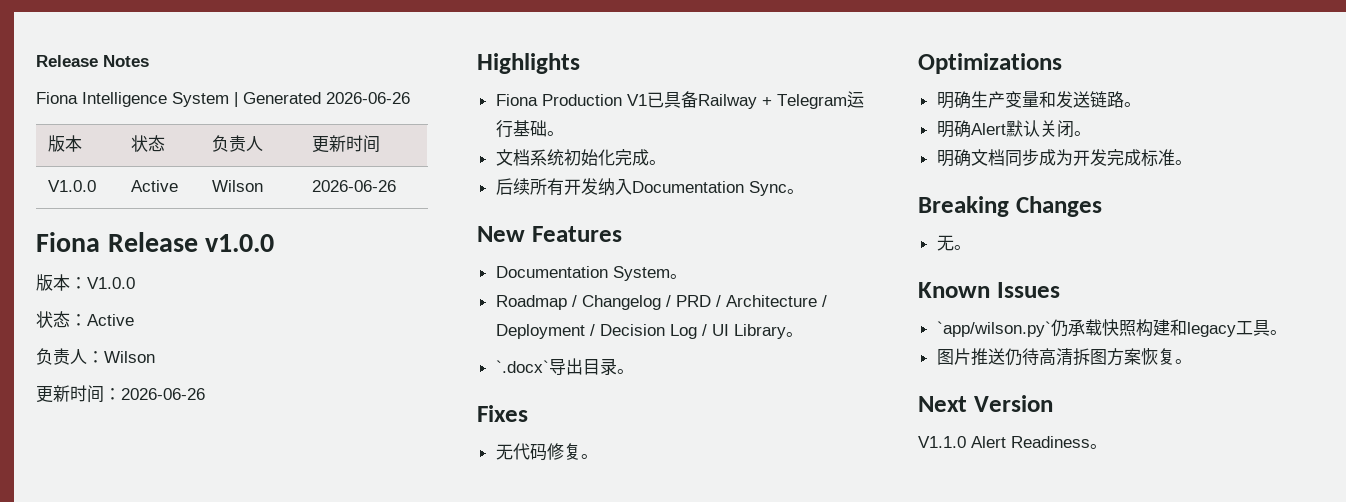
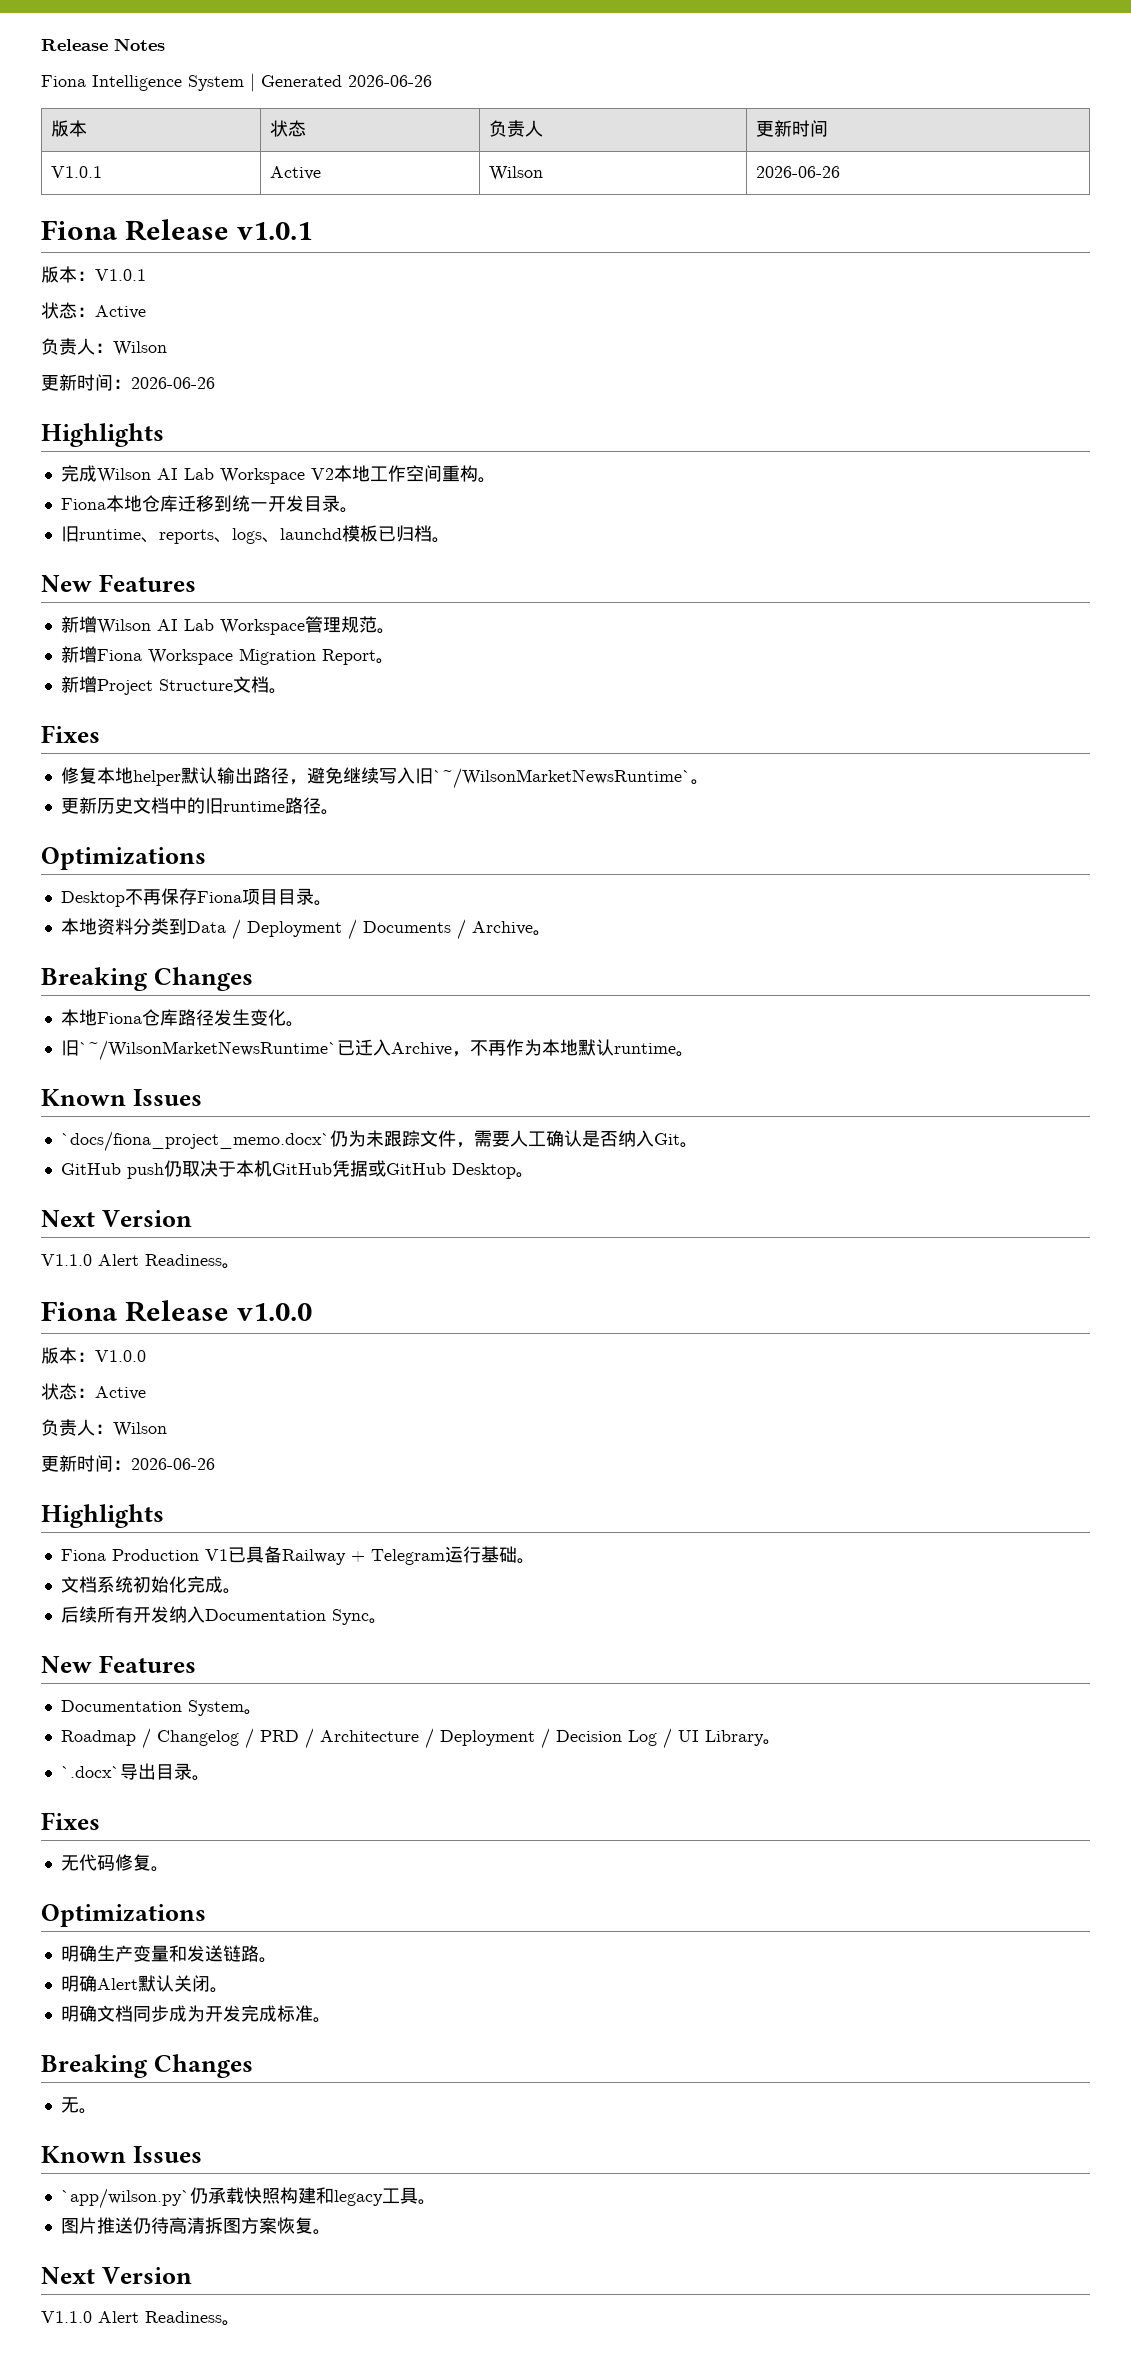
[48,180,97,192] V1.0.0 -> [50,166,102,178] V1.0.1
(397, 186) none -> [41,219,313,241] [41,266,146,283] [41,302,146,319] [41,338,167,356] [41,374,215,391] [41,423,164,447] [60,465,496,484] [60,495,358,513] [60,525,450,544] [41,574,196,592] [60,616,395,635] [60,646,394,665] [60,676,287,695] [41,725,100,743] [60,767,709,789] [60,797,339,815] [41,847,206,870] [60,888,332,907] [60,918,551,940] [41,967,253,991] [60,1009,304,1027] [60,1039,694,1061] [41,1089,202,1106] [60,1130,698,1152] [60,1160,534,1179] [41,1210,192,1227] [41,1254,240,1269] // Fiona Release v1.0.1 // 版本：V1.0.1 // 状态：Active // 负责人：Wilson // 更新时间：2026-06-26 // Highlights // 完成Wilson AI Lab Workspace V2本地工作空间重构。 // Fiona本地仓库迁移到统一开发目录。 // 旧runtime、reports、logs、launchd模板已归档。 // New Features // 新增Wilson AI Lab Workspace管理规范。 // 新增Fiona Workspace Migration Report。 // 新增Project Structure文档。 // Fixes // 修复本地helper默认输出路径，避免继续写入旧`~/WilsonMarketNewsRuntime`。 // 更新历史文档中的旧runtime路径。 // Optimizations // Desktop不再保存Fiona项目目录。 // 本地资料分类到Data / Deployment / Documents / Archive。 // Breaking Changes // 本地Fiona仓库路径发生变化。 // 旧`~/WilsonMarketNewsRuntime`已迁入Archive，不再作为本地默认runtime。 // Known Issues // `docs/fiona_project_memo.docx`仍为未跟踪文件，需要人工确认是否纳入Git。 // GitHub push仍取决于本机GitHub凭据或GitHub Desktop。 // Next Version // V1.1.0 Alert Readiness。

